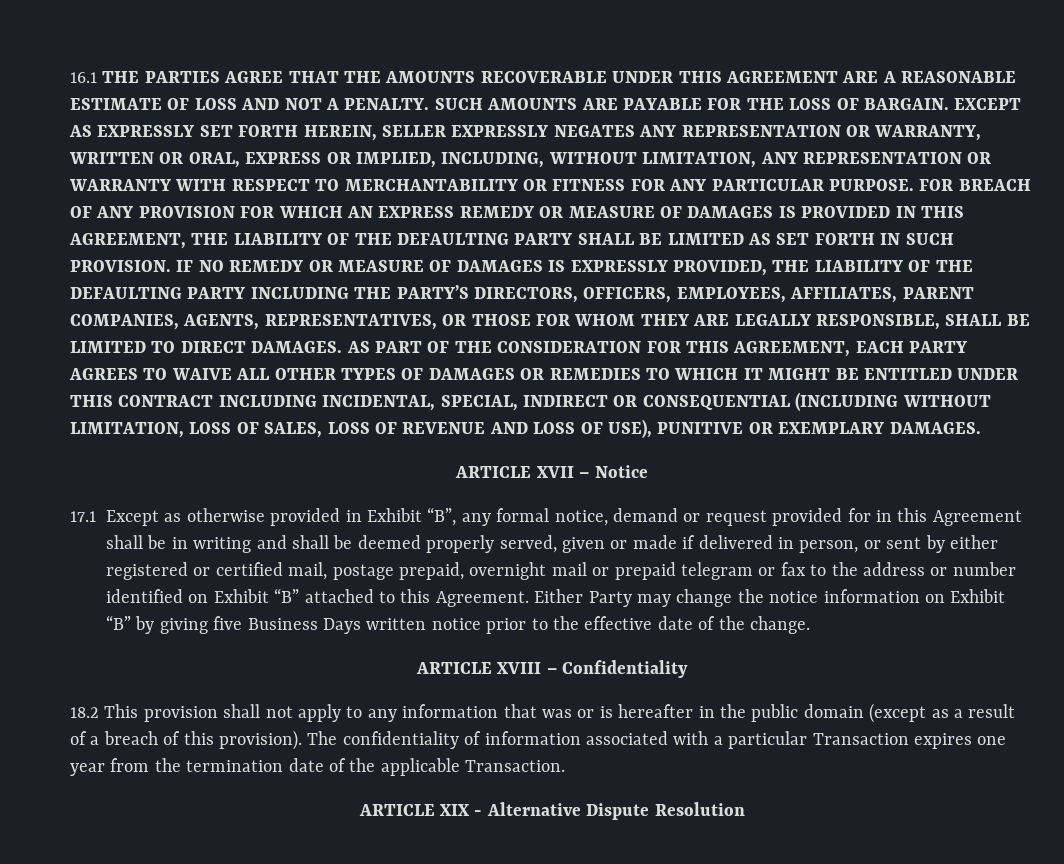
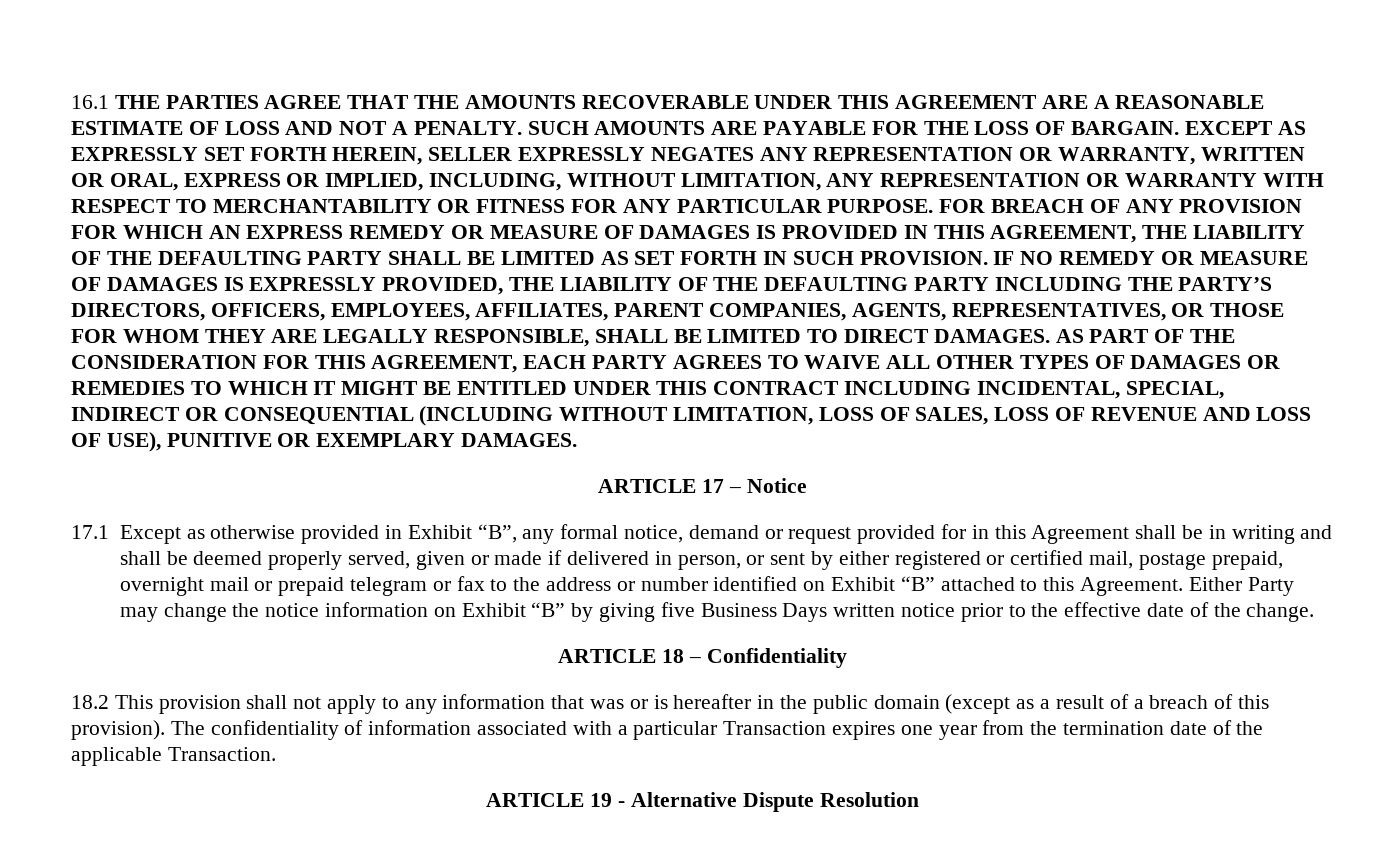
[535,466,574,478] XVII -> [702,479,725,493] 17
[496,662,542,674] XVIII -> [662,649,685,663] 18
[438,804,470,816] XIX -> [590,793,613,807] 19

